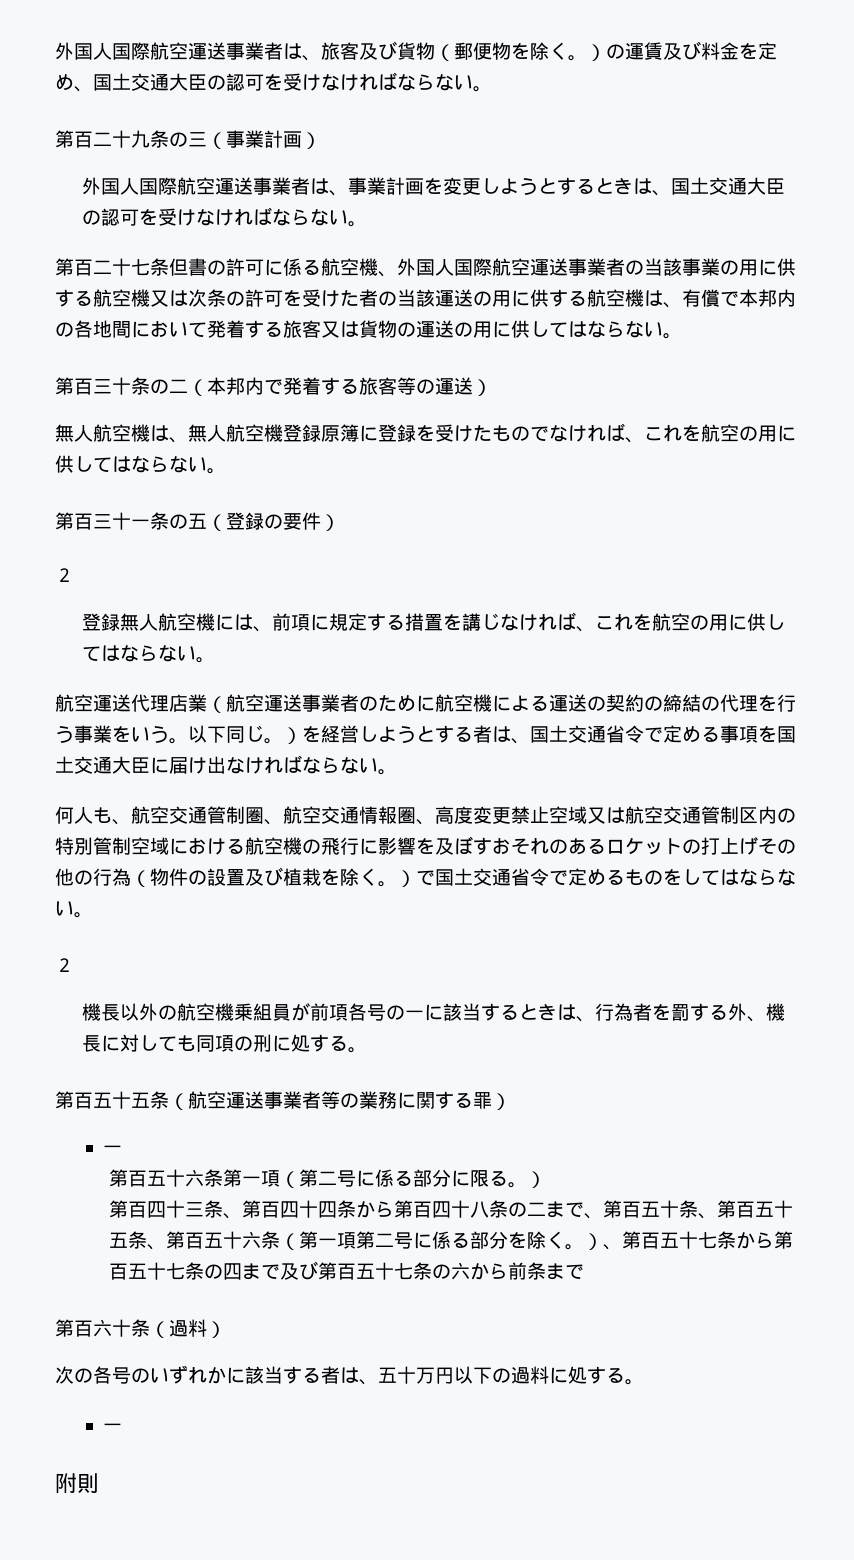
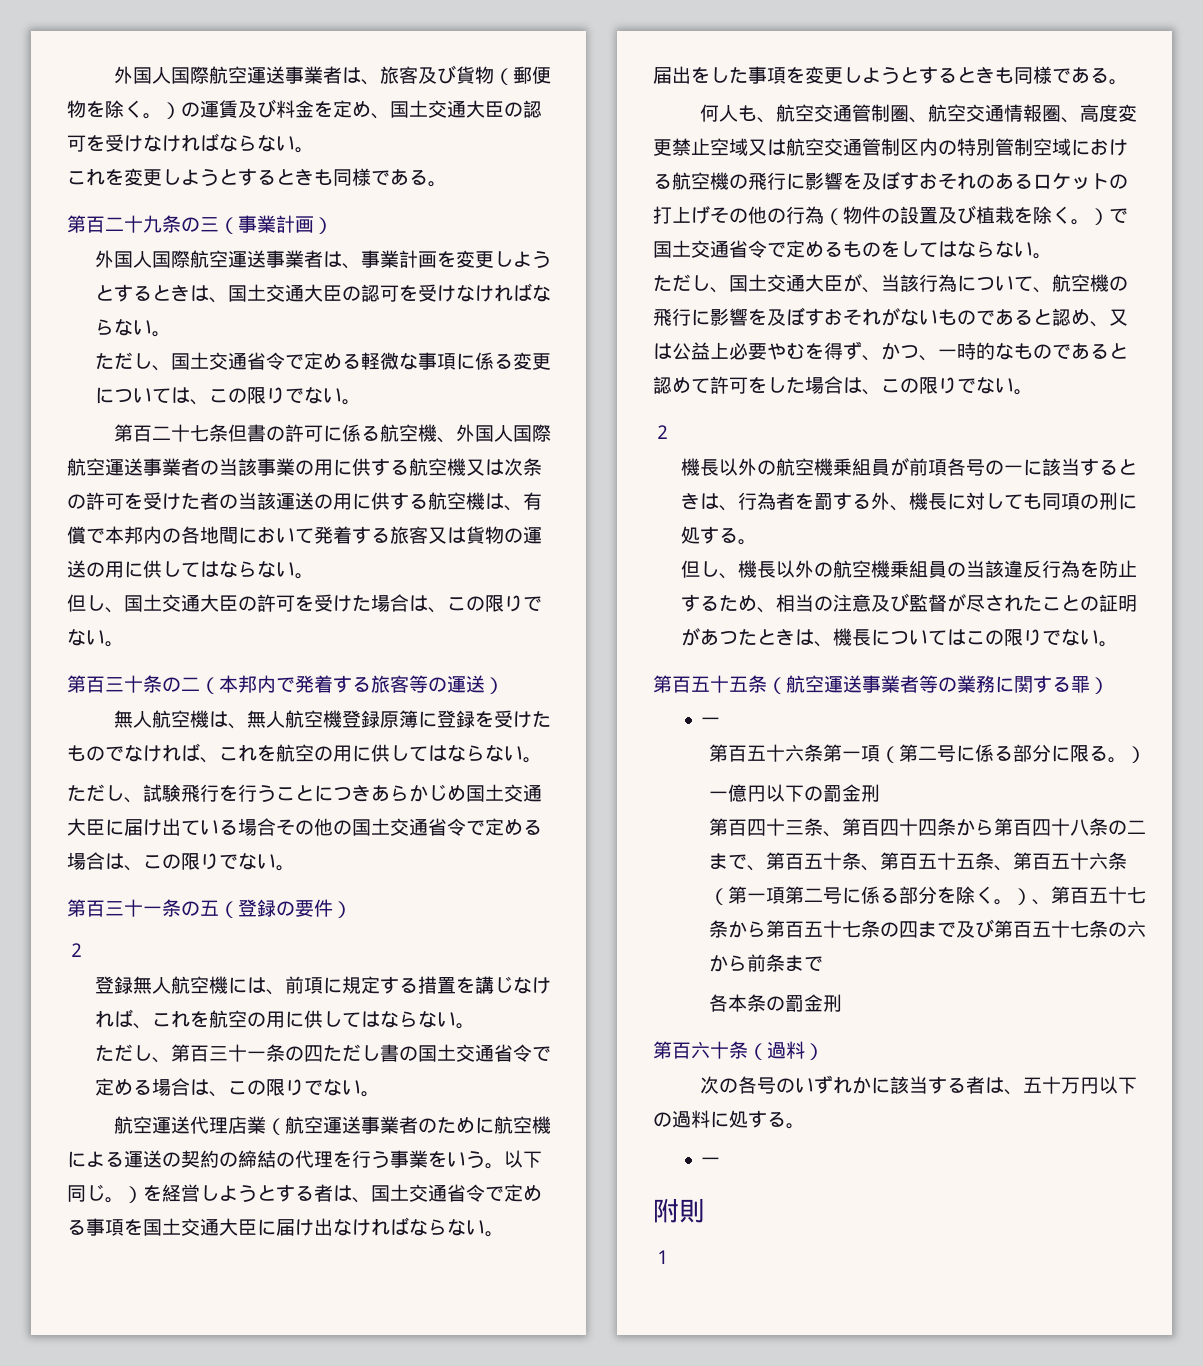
(492, 89) none -> [67,168,447,187] // これを変更しようとするときも同様である。
(368, 224) none -> [94,352,551,371] [94,387,361,405] // ただし、国土交通省令で定める軽微な事項に係る変更については、この限りでない。
(682, 336) none -> [67,594,542,613] [67,629,124,647] // 但し、国土交通大臣の許可を受けた場合は、この限りでない。
(226, 471) none -> [67,784,542,803] [67,818,542,836] [67,852,295,871] // ただし、試験飛行を行うことにつきあらかじめ国土交通大臣に届け出ている場合その他の国土交通省令で定める場合は、この限りでない。
(216, 660) none -> [94,1044,551,1063] [94,1078,380,1097] // ただし、第百三十一条の四ただし書の国土交通省令で定める場合は、この限りでない。
(397, 772) none -> [653,66,1128,85] // 届出をした事項を変更しようとするときも同様である。
(93, 915) none -> [653,274,1128,293] [653,307,1128,327] [653,341,1128,361] [653,376,1033,395] // ただし、国土交通大臣が、当該行為について、航空機の飛行に影響を及ぼすおそれがないものであると認め、又は公益上必要やむを得ず、かつ、一時的なものであると認めて許可をした場合は、この限りでない。
(368, 1050) none -> [680,560,1137,579] [680,593,1137,613] [680,628,1118,647] // 但し、機長以外の航空機乗組員の当該違反行為を防止するため、相当の注意及び監督が尽されたことの証明があつたときは、機長についてはこの限りでない。
(547, 1179) none -> [708,784,880,802] // 一億円以下の罰金刑
(585, 1271) none -> [708,994,842,1012] // 各本条の罰金刑
(99, 1483) none -> [653,1250,672,1264] // １

